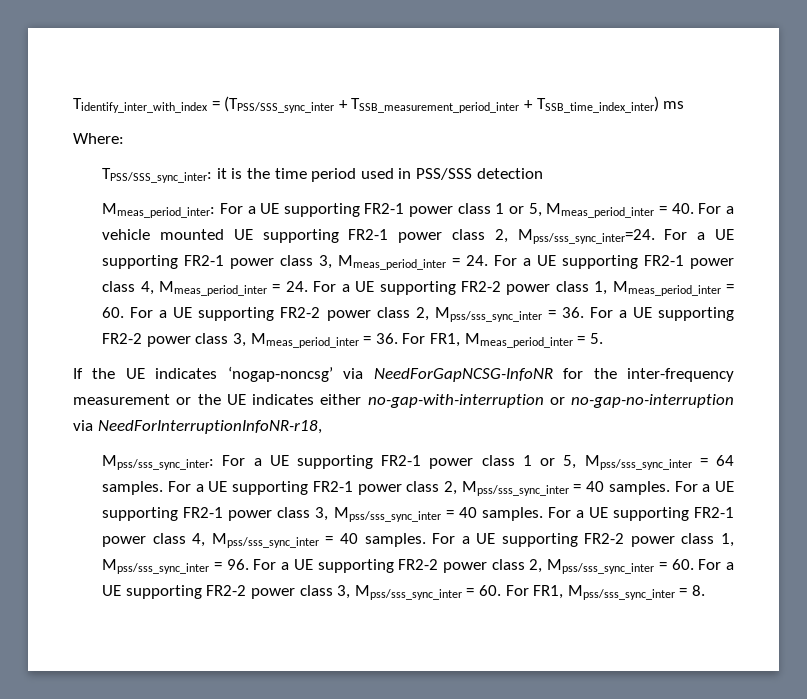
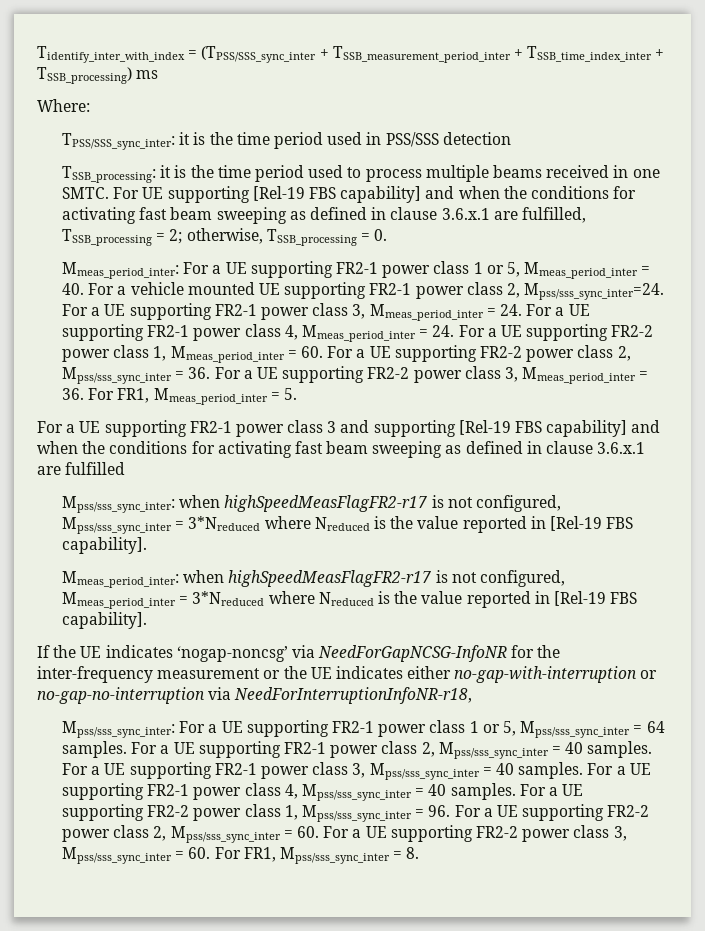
[536,96,659,113] TSSB_time_index_inter) -> [527,46,665,62] [37,67,132,84] TSSB_time_index_inter + TSSB_processing)
(543, 173) none -> [62,165,660,183] [62,186,637,203] [62,207,586,224] [62,228,388,246] // TSSB_processing: it is the time period used to process multiple beams received in one SMTC. For UE supporting [Rel-19 FBS capability] and when the conditions for activating fast beam sweeping as defined in clause 3.6.x.1 are fulfilled, TSSB_processing = 2; otherwise, TSSB_processing = 0.
(603, 338) none -> [37,420,661,437] [37,441,646,458] [37,462,126,475] [62,495,562,513] [62,516,634,534] [62,537,148,554] [62,570,566,588] [62,591,638,609] [62,612,148,629] // For a UE supporting FR2-1 power class 3 and supporting [Rel-19 FBS capability] and when the conditions for activating fast beam sweeping as defined in clause 3.6.x.1 are fulfilled // Mpss/sss_sync_inter: when highSpeedMeasFlagFR2-r17 is not configured, Mpss/sss_sync_inter = 3*Nreduced where Nreduced is the value reported in [Rel-19 FBS capability]. // Mmeas_period_inter: when highSpeedMeasFlagFR2-r17 is not configured, Mmeas_period_inter = 3*Nreduced where Nreduced is the value reported in [Rel-19 FBS capability].

